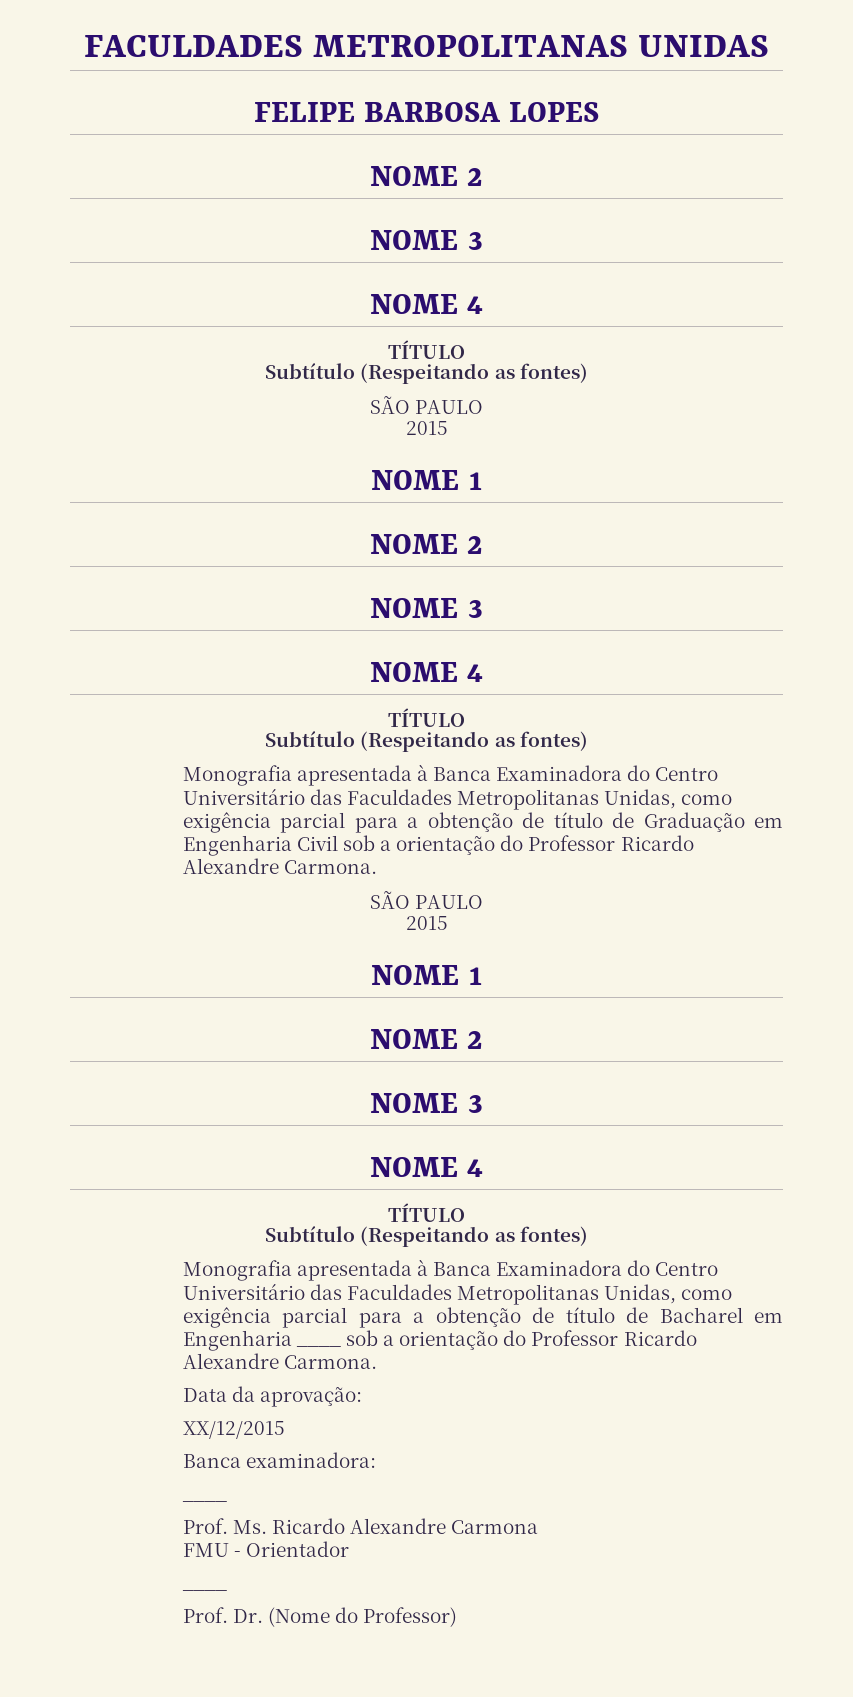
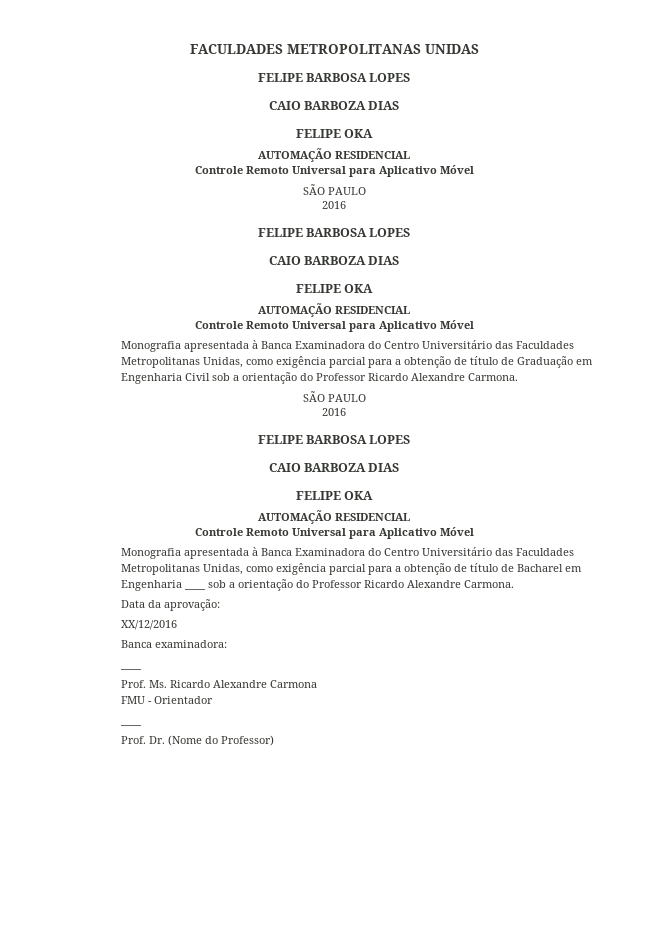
[369,166,484,186] [370,230,483,250] [369,294,484,314] [388,340,465,359] [265,363,588,384] [369,396,484,414] [405,421,448,435] [371,470,482,490] [369,534,484,554] [370,598,483,618] [369,662,484,682] [388,708,465,727] [265,731,588,752] NOME 2 // NOME 3 // NOME 4 // TÍTULO // Subtítulo (Respeitando as fontes) // SÃO PAULO // 2015 // NOME 1 // NOME 2 // NOME 3 // NOME 4 // TÍTULO // Subtítulo (Respeitando as fontes) -> [268,101,400,110] [295,129,374,138] [258,148,410,162] [194,165,474,177] [302,184,366,195] [322,201,346,209] [257,228,411,237] [268,256,400,265] [295,284,374,293] [258,303,410,317] [194,320,474,332] CAIO BARBOZA DIAS // FELIPE OKA // AUTOMAÇÃO RESIDENCIAL // Controle Remoto Universal para Aplicativo Móvel // SÃO PAULO // 2016 // FELIPE BARBOSA LOPES // CAIO BARBOZA DIAS // FELIPE OKA // AUTOMAÇÃO RESIDENCIAL // Controle Remoto Universal para Aplicativo Móvel
[405,916,448,930] [371,965,482,985] [369,1029,484,1049] [370,1093,483,1113] [369,1157,484,1177] [388,1203,465,1222] [265,1226,588,1247] 2015 // NOME 1 // NOME 2 // NOME 3 // NOME 4 // TÍTULO // Subtítulo (Respeitando as fontes) -> [322,408,346,416] [257,435,411,444] [268,463,400,472] [295,491,374,500] [258,510,410,524] [194,527,474,539] 2016 // FELIPE BARBOSA LOPES // CAIO BARBOZA DIAS // FELIPE OKA // AUTOMAÇÃO RESIDENCIAL // Controle Remoto Universal para Aplicativo Móvel
[182,1421,285,1439] XX/12/2015 -> [120,620,177,630] XX/12/2016

